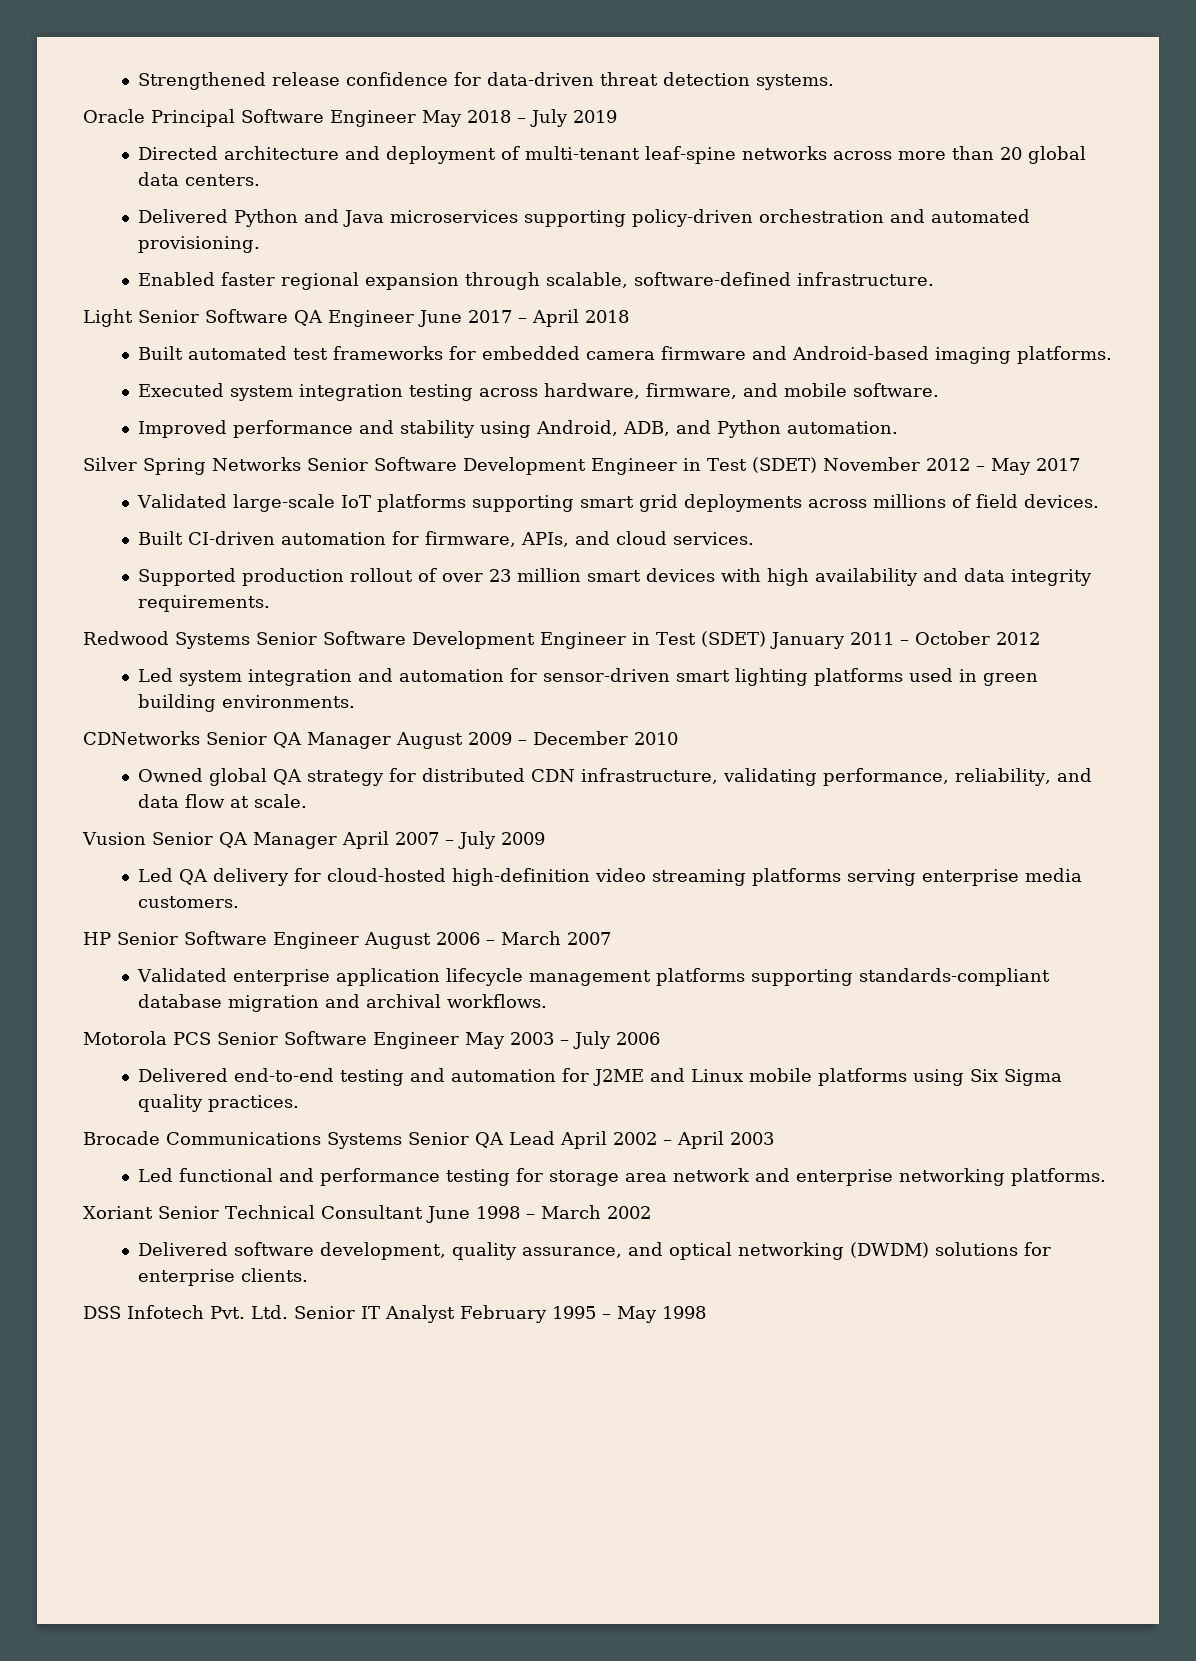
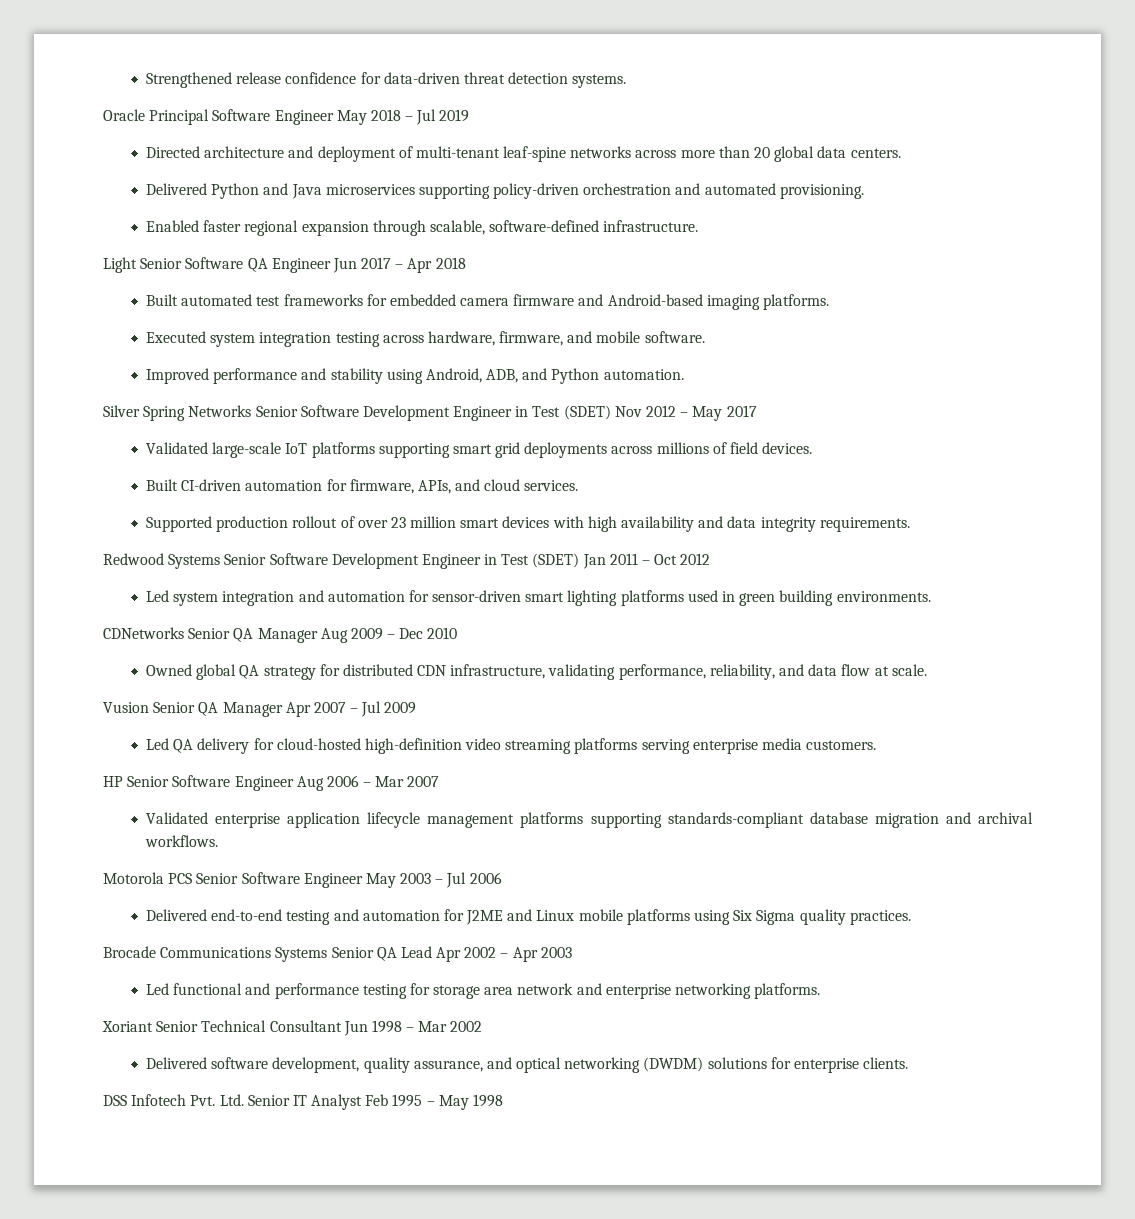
[530,109,568,127] July -> [416,109,437,125] Jul
[418,310,462,327] June -> [332,258,357,273] Jun
[532,309,579,327] April -> [407,258,433,273] Apr
[822,457,920,471] November -> [614,406,642,417] Nov
[769,632,845,649] January -> [582,554,606,569] Jan
[914,631,990,645] October -> [654,554,678,565] Oct
[396,732,463,749] August -> [320,628,348,643] Aug
[533,731,628,745] December -> [399,628,424,639] Dec
[341,831,389,849] April -> [285,702,311,717] Apr
[457,831,496,849] July -> [361,701,382,717] Jul
[364,932,431,949] August -> [296,776,324,791] Aug
[501,931,561,945] March -> [375,776,405,787] Mar
[573,1031,611,1049] July -> [446,872,467,888] Jul
[560,1131,607,1149] April -> [436,947,462,962] Apr
[677,1131,724,1149] April -> [512,947,538,962] Apr
[425,1206,470,1223] June -> [343,1021,368,1036] Jun
[540,1205,601,1219] March -> [418,1021,448,1032] Mar
[460,1305,547,1323] February -> [365,1094,389,1106] Feb

